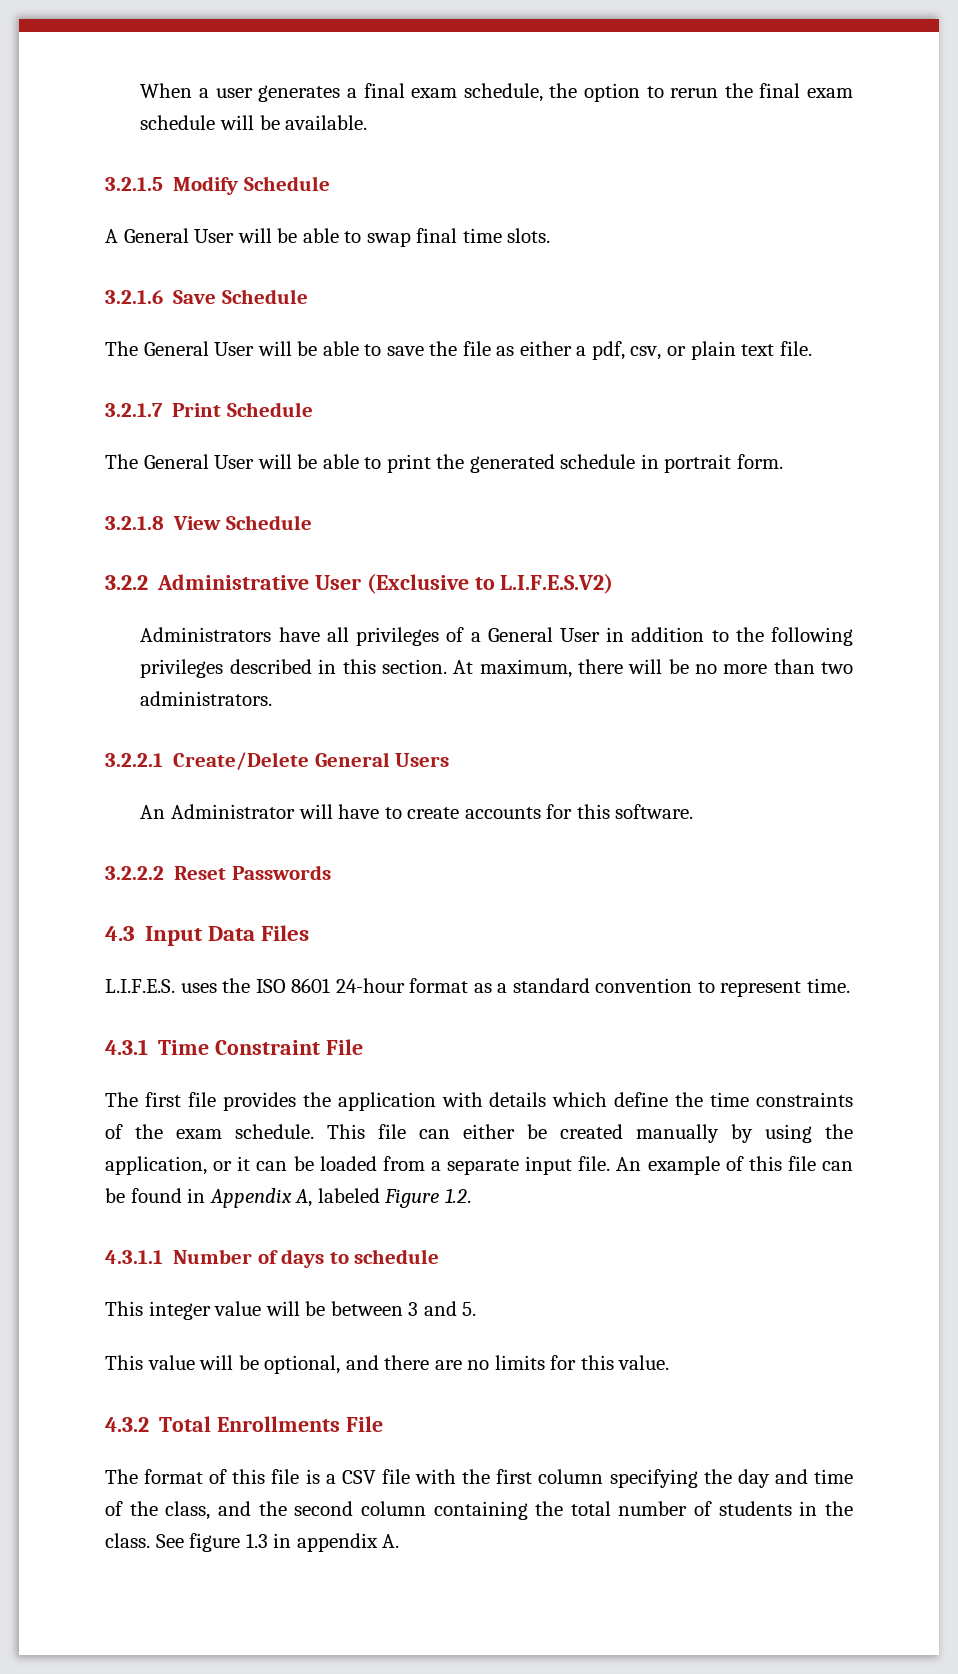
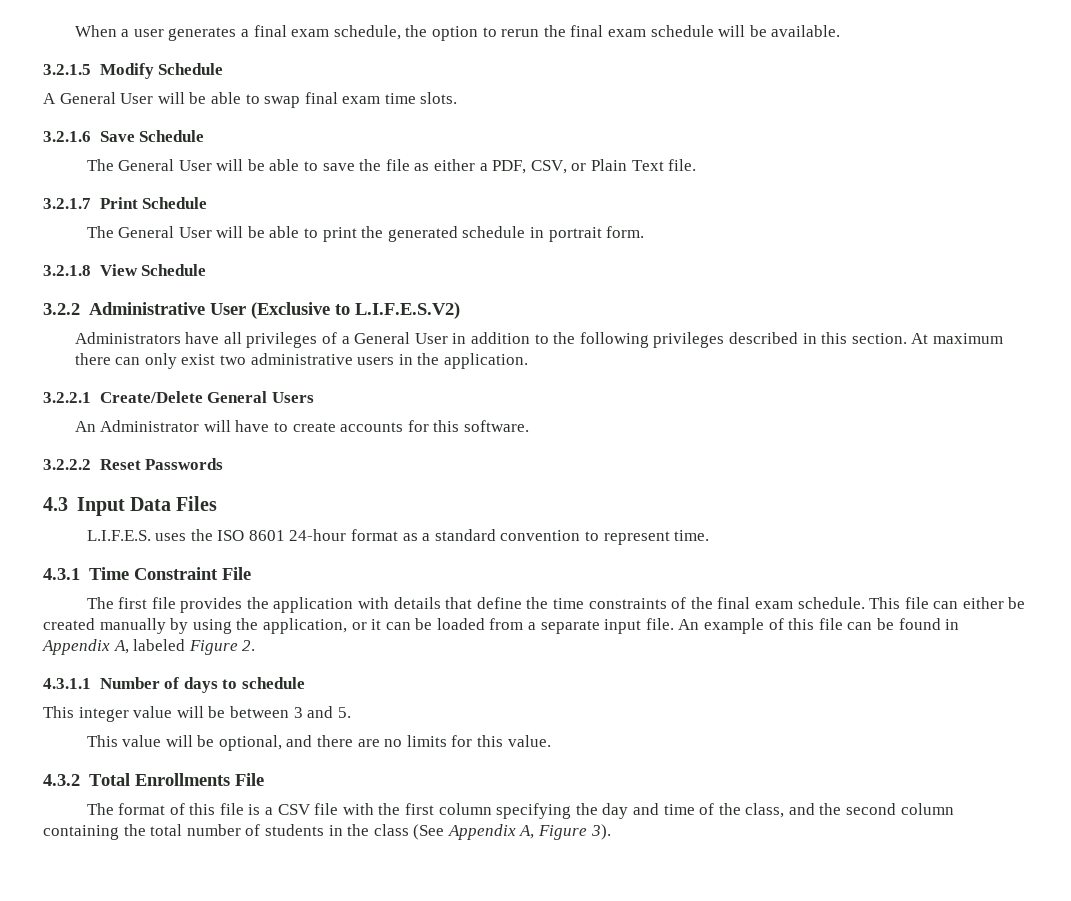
(458, 235) none -> [342,96,381,104] exam
[591,341,775,360] pdf, csv, or plain text -> [492,159,664,174] PDF, CSV, or Plain Text
[479,659,854,678] [140,691,273,706] maximum, there will be no more than two administrators. -> [932,333,1003,344] [74,353,529,369] maximum there can only exist two administrative users in the application.
[552,1092,608,1107] which -> [445,597,473,609] that
(163, 1131) none -> [717,597,751,609] final
[444,1188,471,1203] 1.2. -> [242,640,256,651] 2.
[105,1533,400,1552] class. See figure 1.3 in appendix A. -> [373,824,611,840] class (See Appendix A, Figure 3).

